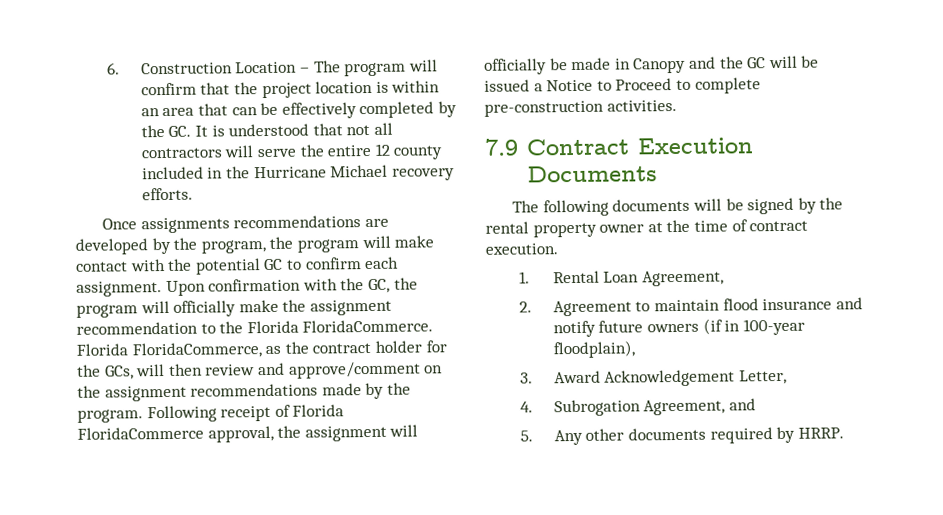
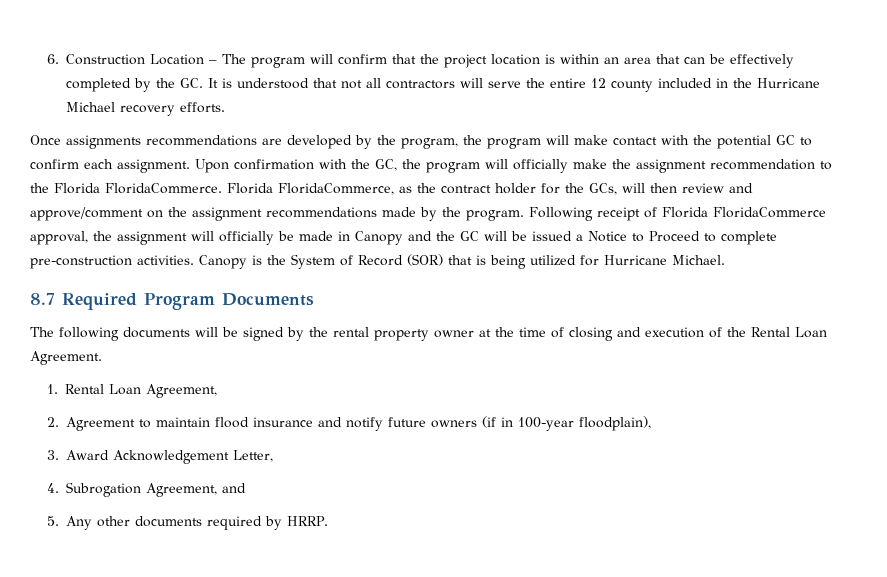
[484,137,753,156] // 7.9 Contract Execution -> [199,254,725,269] [30,293,215,310] Canopy is the System of Record (SOR) that is being utilized for Hurricane Michael. // 8.7 Required Program
[749,220,809,232] [485,243,558,255] contract execution. -> [569,327,827,341] [30,351,102,365] closing and execution of the Rental Loan Agreement.

